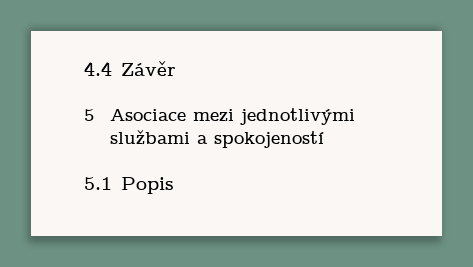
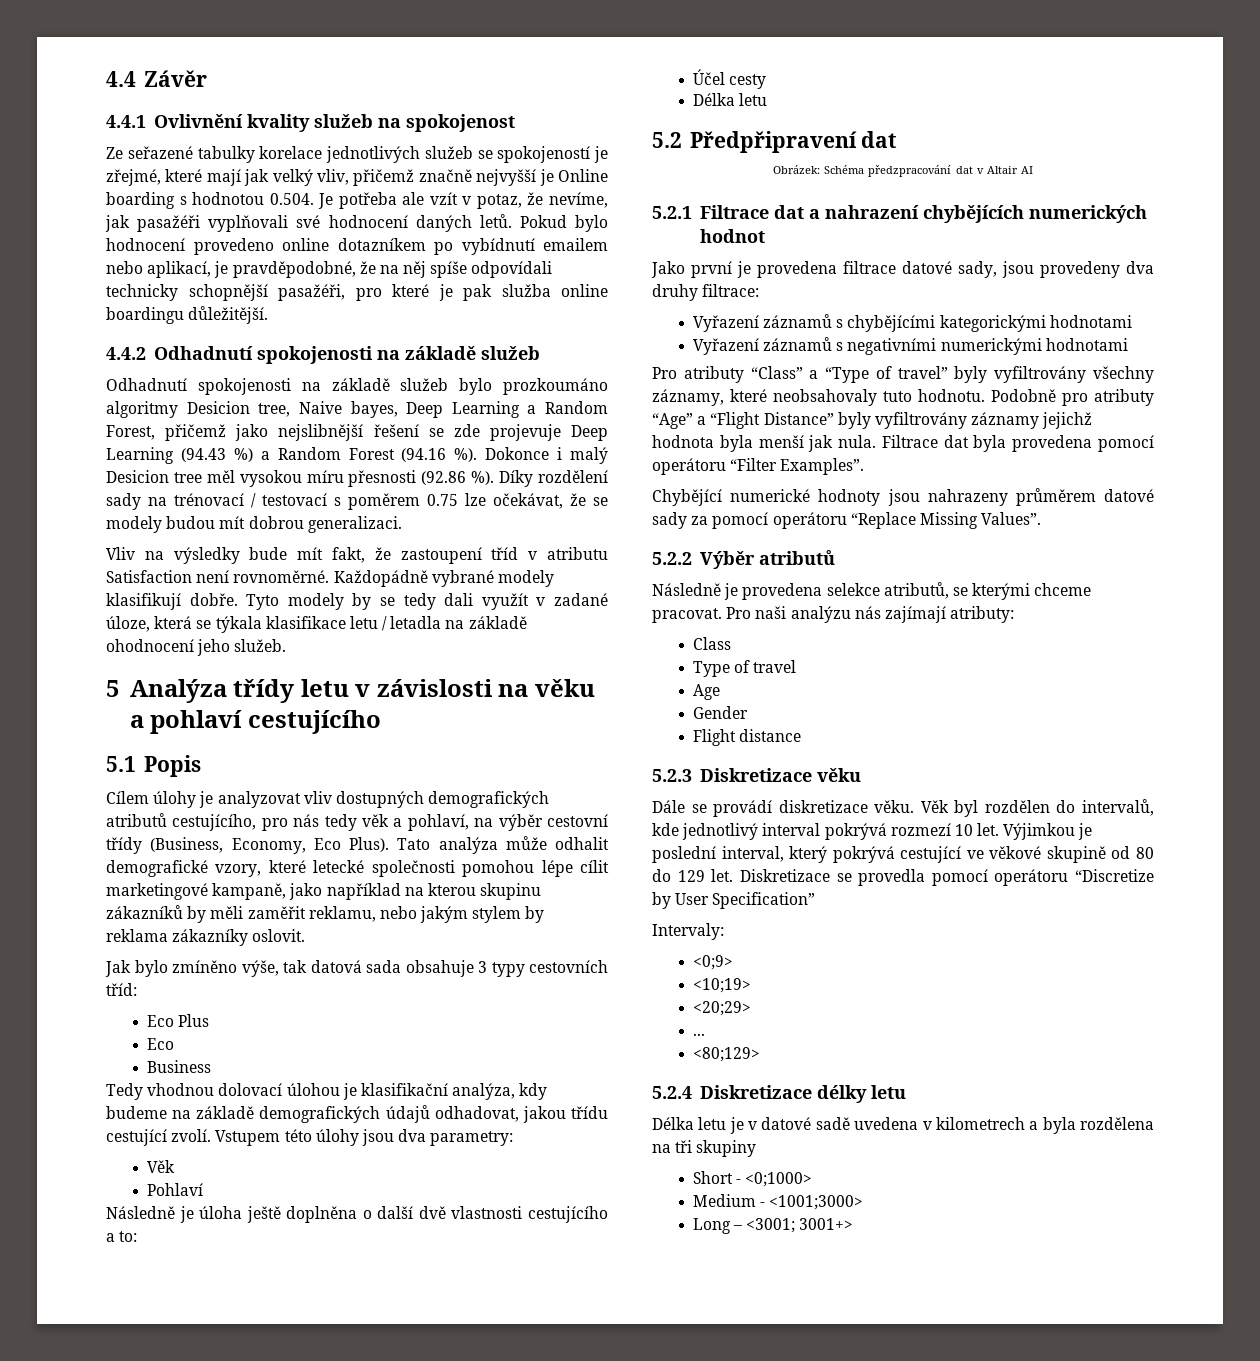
[84,108,355,125] [109,130,324,148] [84,177,174,194] 5 Asociace mezi jednotlivými službami a spokojeností // 5.1 Popis -> [106,114,515,132] [106,146,608,163] [106,169,608,186] [106,192,608,209] [105,214,608,232] [106,238,608,255] [106,261,553,278] [106,284,608,301] [106,306,269,324] [106,346,540,364] [106,378,608,395] [106,401,608,418] [106,424,608,441] [106,447,608,464] [106,470,609,487] [106,493,608,510] [106,516,402,533] [106,547,608,564] [106,570,554,587] [106,593,609,610] [106,616,527,633] [106,639,287,656] [106,679,595,703] [129,710,381,734] [106,755,201,777] [106,791,550,808] [106,813,608,831] [106,836,609,854] [106,860,609,877] [106,883,542,900] [106,905,545,923] [106,929,306,946] [105,960,608,977] [106,983,137,996] [146,1014,210,1027] [146,1038,174,1050] [146,1060,211,1073] [106,1083,548,1100] [106,1105,609,1123] [106,1129,514,1146] [146,1160,175,1173] [146,1183,203,1196] [106,1206,608,1223] [106,1231,138,1242] [692,69,767,89] [692,93,768,106] [652,131,898,153] [772,165,1034,177] [652,205,1147,223] [699,229,765,243] [651,261,1154,278] [652,284,760,301] [692,314,1132,332] [692,337,1128,355] [652,366,1154,383] [652,389,1154,406] [652,412,1093,429] [652,435,1154,452] [652,458,865,475] [652,488,1154,506] [652,512,1042,529] [652,550,835,569] [652,582,1092,600] [652,606,1015,623] [692,637,731,650] [692,660,797,677] [692,684,720,700] [692,706,748,719] [692,729,802,746] [652,768,861,782] [652,799,1154,817] [652,823,1093,840] [652,846,1154,863] [652,869,1154,886] [652,892,816,909] [652,923,724,940] [692,955,733,970] [692,978,751,993] [692,1001,751,1016] [692,1033,705,1036] [692,1047,760,1062] [652,1085,906,1103] [652,1117,1154,1134] [652,1140,757,1157] [692,1171,813,1187] [692,1194,864,1210] [692,1218,854,1234] 4.4.1 Ovlivnění kvality služeb na spokojenost // Ze seřazené tabulky korelace jednotlivých služeb se spokojeností je zřejmé, které mají jak velký vliv, přičemž značně nejvyšší je Online boarding s hodnotou 0.504. Je potřeba ale vzít v potaz, že nevíme, jak pasažéři vyplňovali své hodnocení daných letů. Pokud bylo hodnocení provedeno online dotazníkem po vybídnutí emailem nebo aplikací, je pravděpodobné, že na něj spíše odpovídali technicky schopnější pasažéři, pro které je pak služba online boardingu důležitější. // 4.4.2 Odhadnutí spokojenosti na základě služeb // Odhadnutí spokojenosti na základě služeb bylo prozkoumáno algoritmy Desicion tree, Naive bayes, Deep Learning a Random Forest, přičemž jako nejslibnější řešení se zde projevuje Deep Learning (94.43 %) a Random Forest (94.16 %). Dokonce i malý Desicion tree měl vysokou míru přesnosti (92.86 %). Díky rozdělení sady na trénovací / testovací s poměrem 0.75 lze očekávat, že se modely budou mít dobrou generalizaci. // Vliv na výsledky bude mít fakt, že zastoupení tříd v atributu Satisfaction není rovnoměrné. Každopádně vybrané modely klasifikují dobře. Tyto modely by se tedy dali využít v zadané úloze, která se týkala klasifikace letu / letadla na základě ohodnocení jeho služeb. // 5 Analýza třídy letu v závislosti na věku a pohlaví cestujícího // 5.1 Popis // Cílem úlohy je analyzovat vliv dostupných demografických atributů cestujícího, pro nás tedy věk a pohlaví, na výběr cestovní třídy (Business, Economy, Eco Plus). Tato analýza může odhalit demografické vzory, které letecké společnosti pomohou lépe cílit marketingové kampaně, jako například na kterou skupinu zákazníků by měli zaměřit reklamu, nebo jakým stylem by reklama zákazníky oslovit. // Jak bylo zmíněno výše, tak datová sada obsahuje 3 typy cestovních tříd: // Eco Plus // Eco // Business // Tedy vhodnou dolovací úlohou je klasifikační analýza, kdy budeme na základě demografických údajů odhadovat, jakou třídu cestující zvolí. Vstupem této úlohy jsou dva parametry: // Věk // Pohlaví // Následně je úloha ještě doplněna o další dvě vlastnosti cestujícího a to: // Účel cesty // Délka letu // 5.2 Předpřipravení dat // Obrázek: Schéma předzpracování dat v Altair AI // 5.2.1 Filtrace dat a nahrazení chybějících numerických hodnot // Jako první je provedena filtrace datové sady, jsou provedeny dva druhy filtrace: // Vyřazení záznamů s chybějícími kategorickými hodnotami // Vyřazení záznamů s negativními numerickými hodnotami // Pro atributy “Class” a “Type of travel” byly vyfiltrovány všechny záznamy, které neobsahovaly tuto hodnotu. Podobně pro atributy “Age” a “Flight Distance” byly vyfiltrovány záznamy jejichž hodnota byla menší jak nula. Filtrace dat byla provedena pomocí operátoru “Filter Examples”. // Chybějící numerické hodnoty jsou nahrazeny průměrem datové sady za pomocí operátoru “Replace Missing Values”. // 5.2.2 Výběr atributů // Následně je provedena selekce atributů, se kterými chceme pracovat. Pro naši analýzu nás zajímají atributy: // Class // Type of travel // Age // Gender // Flight distance // 5.2.3 Diskretizace věku // Dále se provádí diskretizace věku. Věk byl rozdělen do intervalů, kde jednotlivý interval pokrývá rozmezí 10 let. Výjimkou je poslední interval, který pokrývá cestující ve věkové skupině od 80 do 129 let. Diskretizace se provedla pomocí operátoru “Discretize by User Specification” // Intervaly: // <0;9> // <10;19> // <20;29> // ... // <80;129> // 5.2.4 Diskretizace délky letu // Délka letu je v datové sadě uvedena v kilometrech a byla rozdělena na tři skupiny // Short - <0;1000> // Medium - <1001;3000> // Long – <3001; 3001+>

